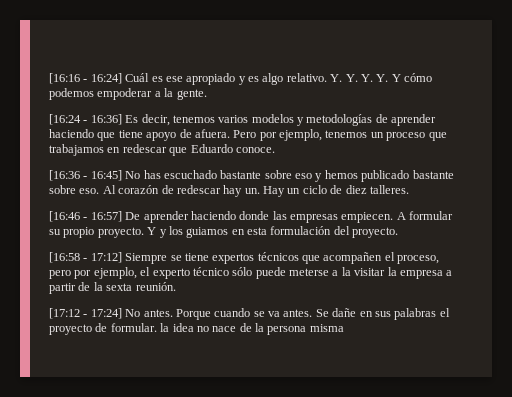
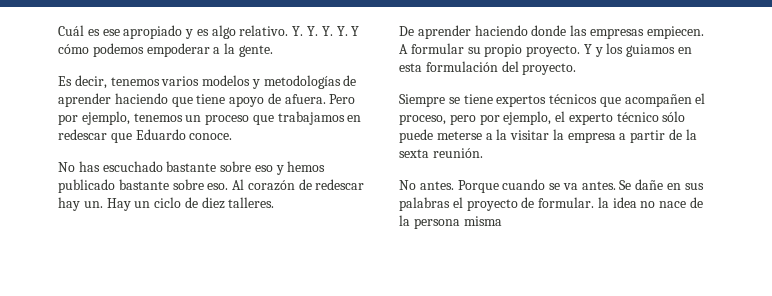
[49,73,122,84] [16:16 - 16:24] -> (58, 30) none
[49,114,122,125] [16:24 - 16:36] -> (273, 51) none
[49,170,122,181] [16:36 - 16:45] -> (233, 136) none
[49,211,122,222] [16:46 - 16:57] -> (275, 202) none
[49,252,122,263] [16:58 - 17:12] -> (577, 69) none
[49,308,122,319] [17:12 - 17:24] -> (483, 153) none

